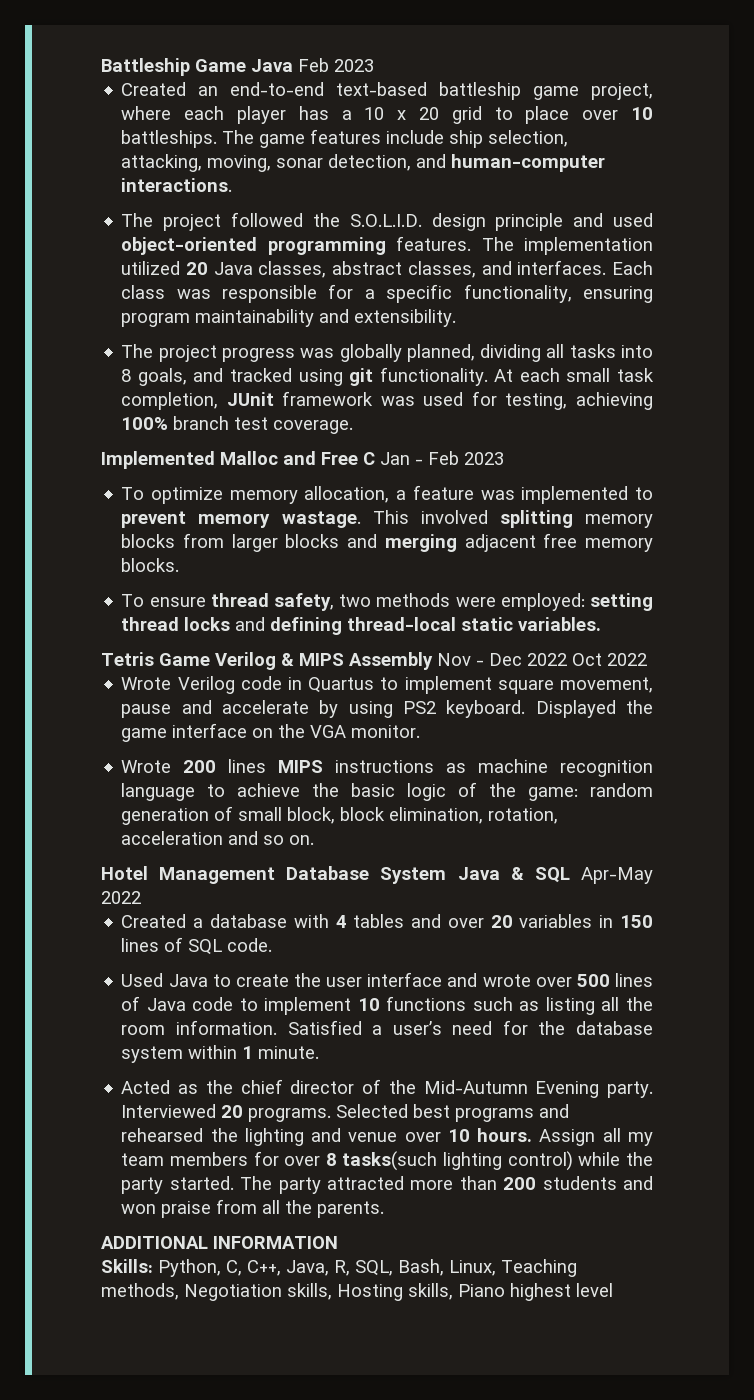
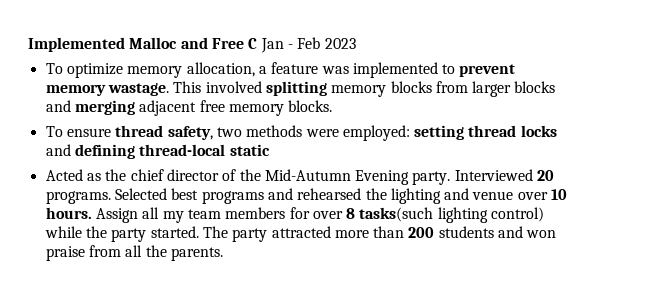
[101,58,374,76] [121,82,653,100] [121,106,654,124] [121,129,569,148] [121,154,606,172] [121,178,233,192] [121,212,653,231] [121,236,653,255] [121,260,653,278] [121,284,653,303] [121,309,457,327] [121,344,653,362] [121,367,654,386] [121,391,653,410] [121,416,354,434] Battleship Game Java Feb 2023 // Created an end-to-end text-based battleship game project, where each player has a 10 x 20 grid to place over 10 battleships. The game features include ship selection, attacking, moving, sonar detection, and human-computer interactions. // The project followed the S.O.L.I.D. design principle and used object-oriented programming features. The implementation utilized 20 Java classes, abstract classes, and interfaces. Each class was responsible for a specific functionality, ensuring program maintainability and extensibility. // The project progress was globally planned, dividing all tasks into 8 goals, and tracked using git functionality. At each small task completion, JUnit framework was used for testing, achieving 100% branch test coverage. // -> (28, 44) none
[518,617,602,631] [101,652,647,670] [121,676,653,694] [121,700,653,718] [121,723,421,742] [121,759,653,777] [121,782,653,801] [121,806,559,825] [121,831,315,845] [101,866,654,884] [101,891,141,904] [121,914,653,928] [121,937,273,955] [121,972,653,987] [121,996,653,1015] [121,1020,653,1035] [121,1045,320,1063] variables. // Tetris Game Verilog & MIPS Assembly Nov - Dec 2022 Oct 2022 // Wrote Verilog code in Quartus to implement square movement, pause and accelerate by using PS2 keyboard. Displayed the game interface on the VGA monitor. // Wrote 200 lines MIPS instructions as machine recognition language to achieve the basic logic of the game: random generation of small block, block elimination, rotation, acceleration and so on. // Hotel Management Database System Java & SQL Apr-May 2022 // Created a database with 4 tables and over 20 variables in 150 lines of SQL code. // Used Java to create the user interface and wrote over 500 lines of Java code to implement 10 functions such as listing all the room information. Satisfied a user’s need for the database system within 1 minute. -> (270, 150) none
[101,1236,338,1249] [101,1259,577,1277] [101,1283,613,1301] // ADDITIONAL INFORMATION // Skills: Python, C, C++, Java, R, SQL, Bash, Linux, Teaching methods, Negotiation skills, Hosting skills, Piano highest level -> (223, 254) none

